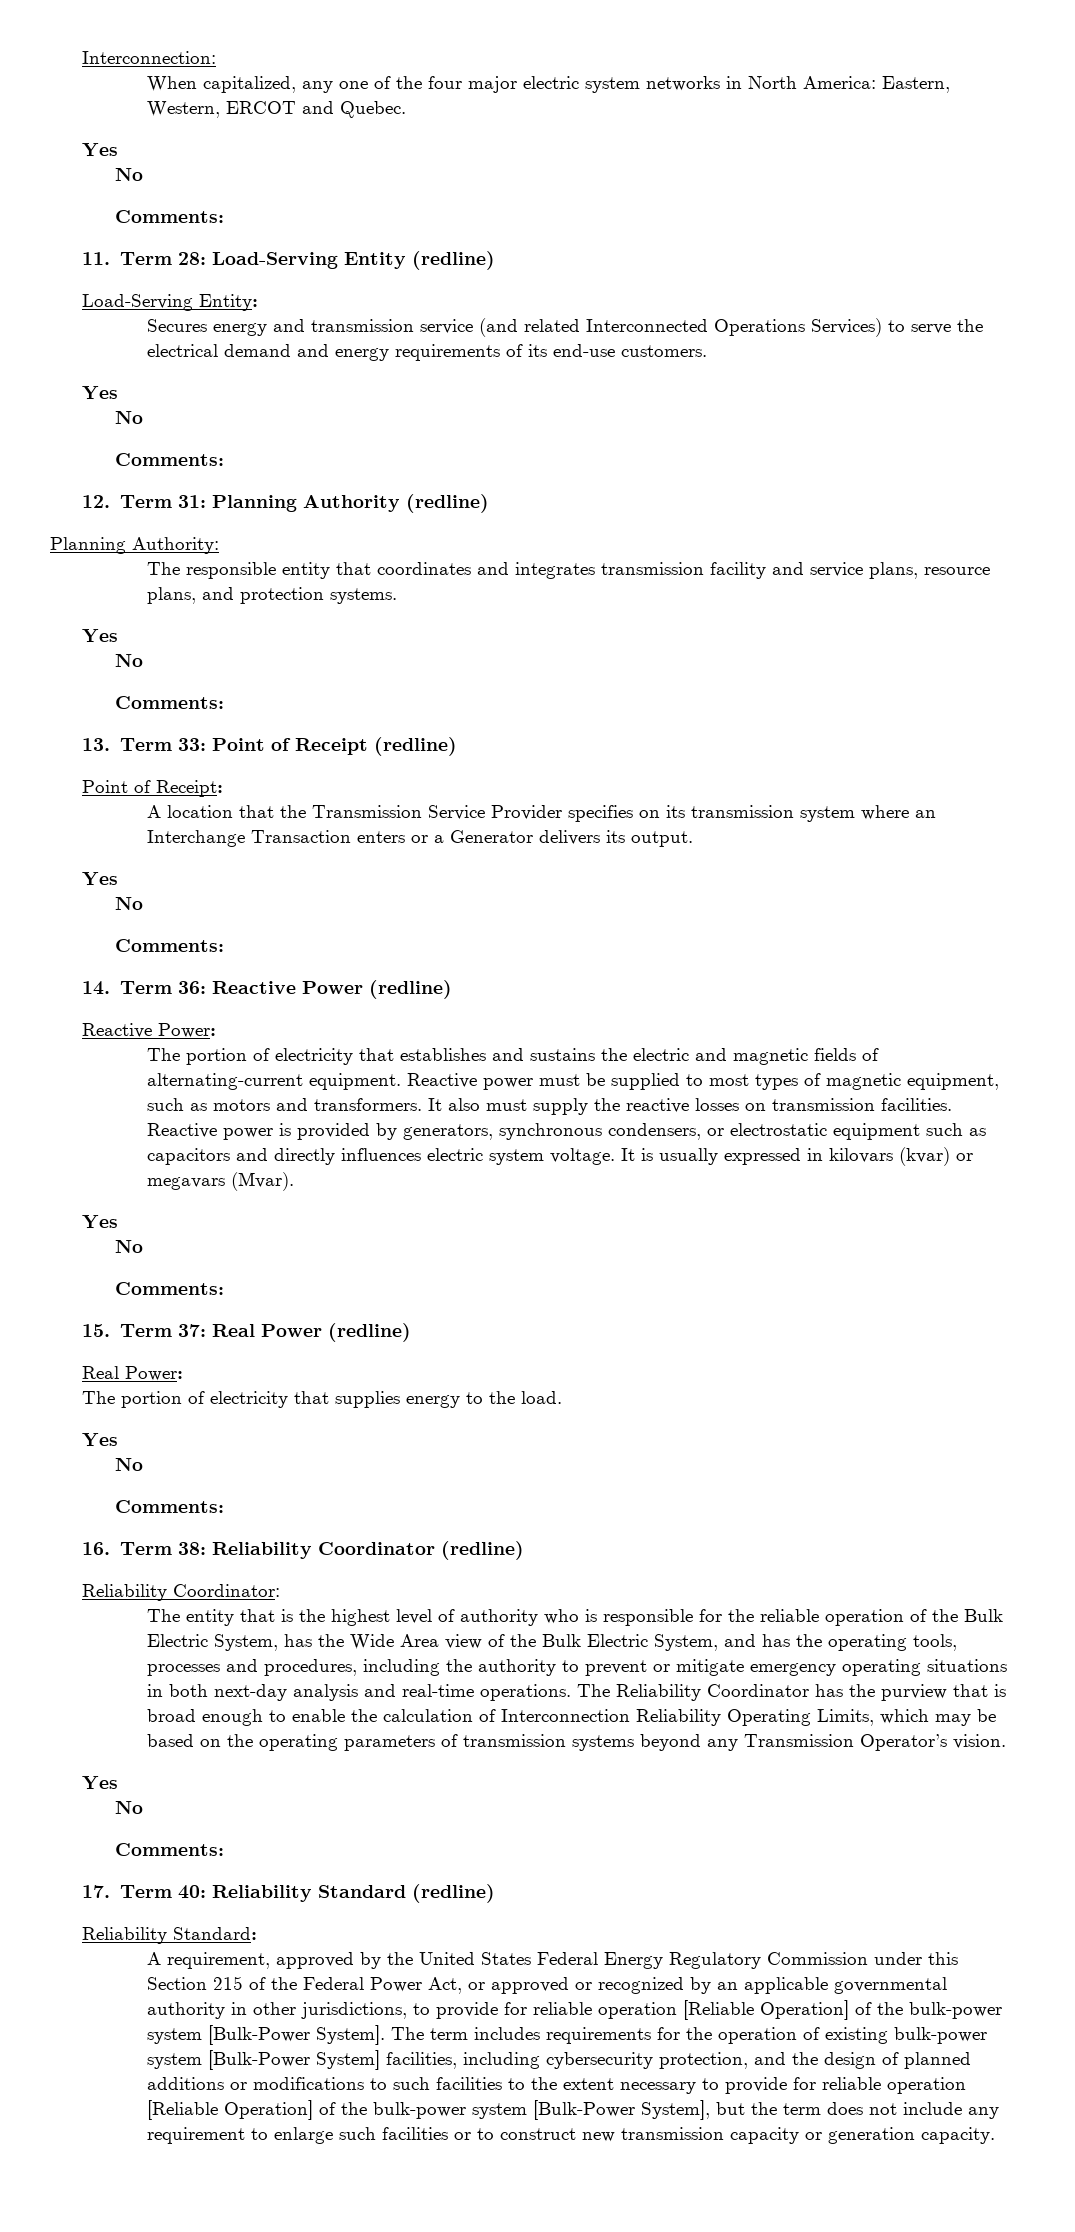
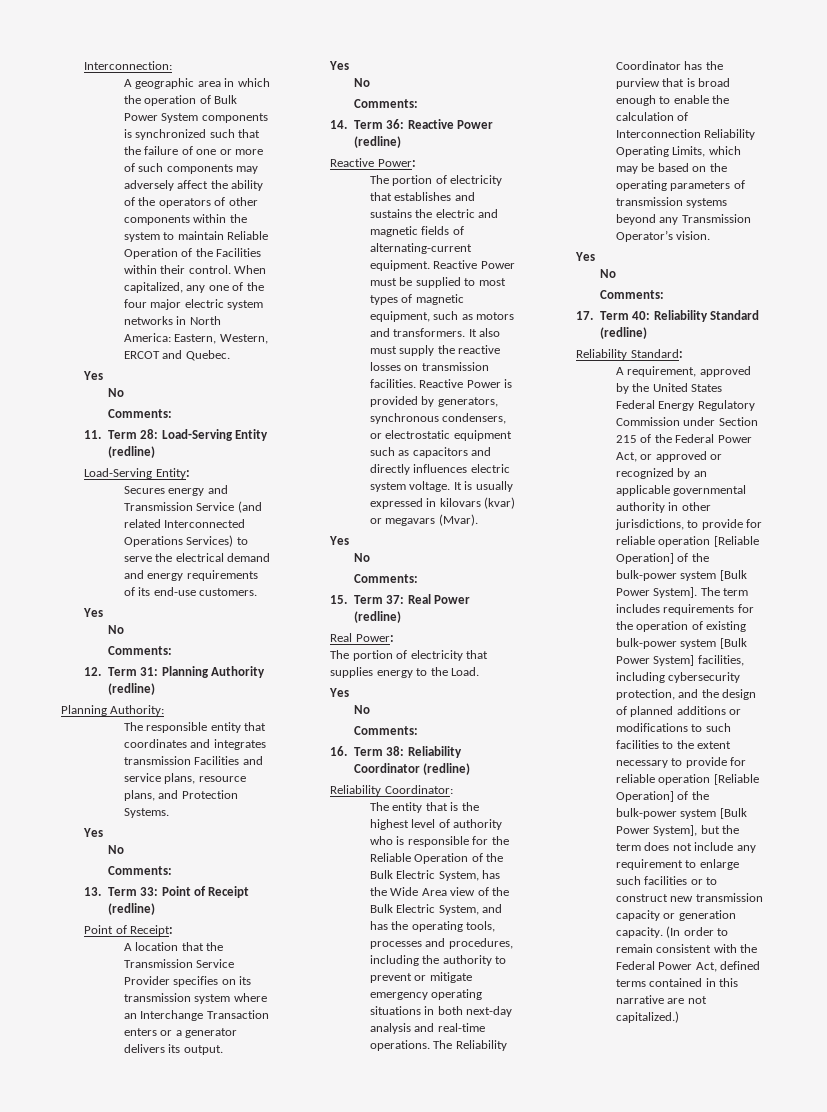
(217, 57) none -> [124,78,270,89] [124,95,238,106] [124,113,268,123] [124,129,261,140] [124,146,263,155] [124,163,259,174] [124,180,264,191] [124,197,258,208] [124,214,247,225] [124,231,269,242] [124,248,262,259] [124,265,231,274] A geographic area in which the operation of Bulk Power System components is synchronized such that the failure of one or more of such components may adversely affect the ability of the operators of other components within the system to maintain Reliable Operation of the Facilities within their control.
[311,319,474,334] transmission service -> [124,502,235,511] Transmission Service
[710,562,767,579] facility -> [194,756,240,765] Facilities
[240,587,398,604] protection systems. -> [181,790,238,799] [124,808,169,818] Protection Systems.
[450,830,534,843] Generator -> [185,1028,238,1038] generator
[483,1078,534,1090] power -> [480,261,515,269] Power
[223,1128,274,1140] power -> [466,380,501,388] Power
[521,1391,563,1404] load. -> [450,667,479,676] Load.
[760,1609,905,1626] reliable operation -> [370,853,469,864] Reliable Operation
[928,1952,959,1965] this -> (716, 421) none
[208,2025,311,2045] [Bulk-Power -> [719,570,747,581] [616,588,650,596] [Bulk Power
[208,2050,311,2070] [Bulk-Power -> [719,638,747,649] [616,656,650,664] [Bulk Power
[533,2100,636,2120] [Bulk-Power -> [719,808,747,819] [616,826,650,834] [Bulk Power
(996, 2135) none -> [666,926,729,938] [616,944,758,953] [616,961,761,972] [616,978,739,987] [616,995,707,1004] [616,1011,679,1023] (In order to remain consistent with the Federal Power Act, defined terms contained in this narrative are not capitalized.)

